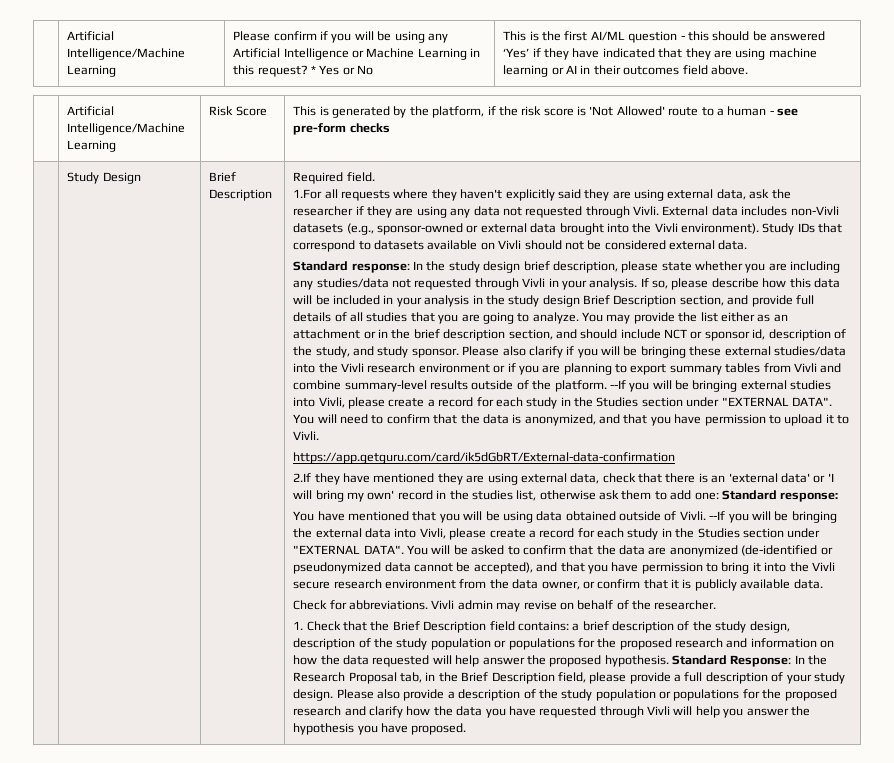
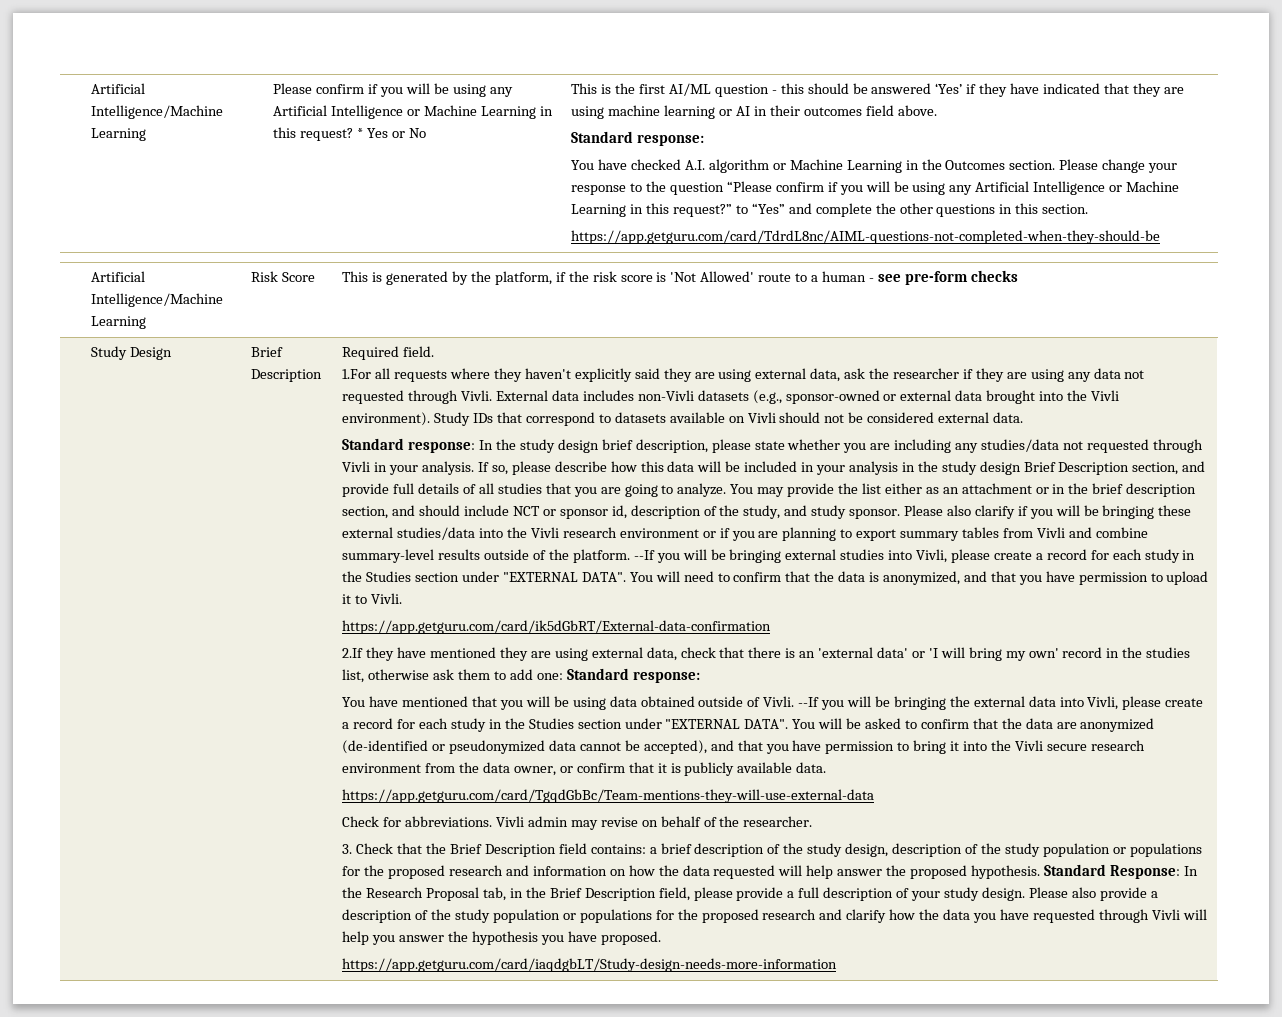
(748, 70) none -> [571,131,705,146] [571,159,1178,173] [571,181,1180,195] [571,203,1089,217] [571,230,1161,244] // Standard response: // You have checked A.I. algorithm or Machine Learning in the Outcomes section. Please change your response to the question “Please confirm if you will be using any Artificial Intelligence or Machine Learning in this request?” to “Yes” and complete the other questions in this section. // https://app.getguru.com/card/TdrdL8nc/AIML-questions-not-completed-when-they-should-be
(823, 584) none -> [342,789,875,803] // https://app.getguru.com/card/TgqdGbBc/Team-mentions-they-will-use-external-data
[293,621,304,630] 1. -> [342,844,353,854] 3.
(467, 729) none -> [342,958,838,972] // https://app.getguru.com/card/iaqdgbLT/Study-design-needs-more-information

